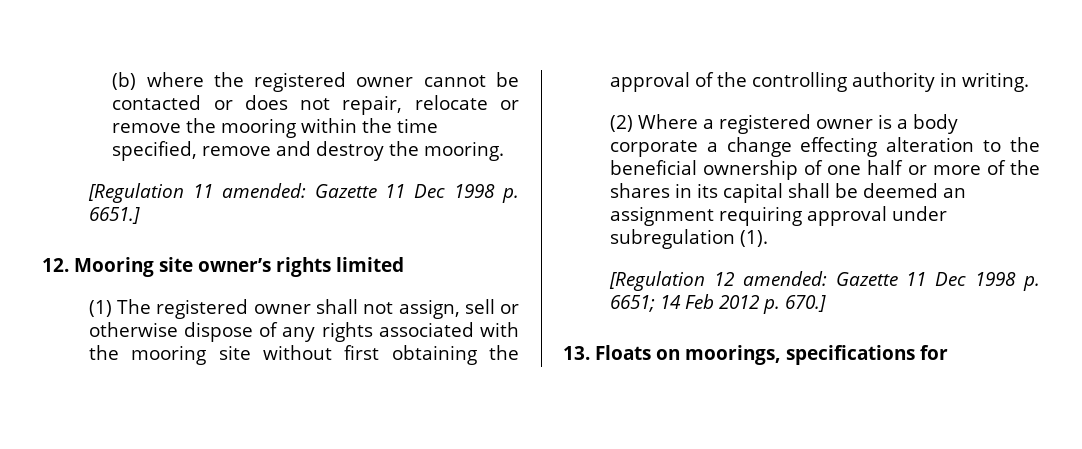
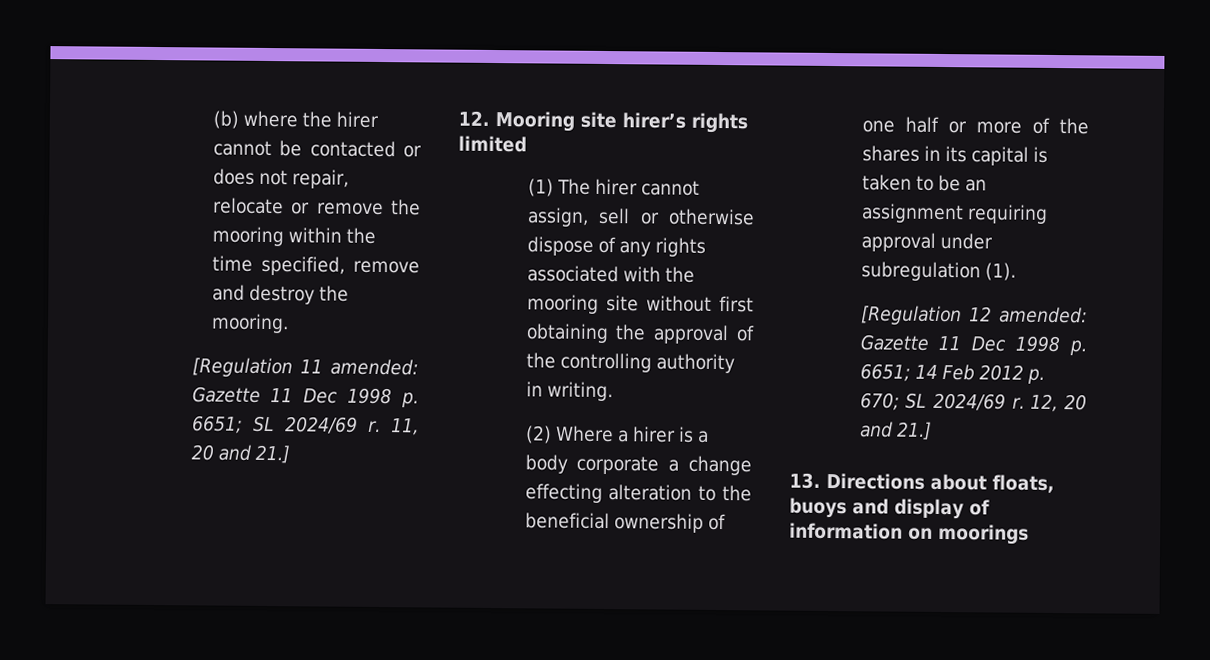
[254,72,414,92] registered owner -> [336,111,380,128] hirer
[88,207,140,224] 6651.] -> [191,415,419,436] [190,444,290,464] 6651; SL 2024/69 r. 11, 20 and 21.]
[198,258,271,272] owner’s -> [622,112,686,129] hirer’s
[156,299,394,319] registered owner shall not -> [594,178,700,196] hirer cannot
[718,114,873,134] registered owner -> [632,426,676,443] hirer
[787,183,938,198] shall be deemed -> [1033,146,1049,163] [861,174,961,192] is taken to be
[784,295,826,312] [563,345,948,365] 670.] // 13. Floats on moorings, specifications for -> [859,392,1087,413] [859,421,932,440] [789,472,1055,494] [789,497,990,520] [789,522,1029,545] 670; SL 2024/69 r. 12, 20 and 21.] // 13. Directions about floats, buoys and display of information on moorings

